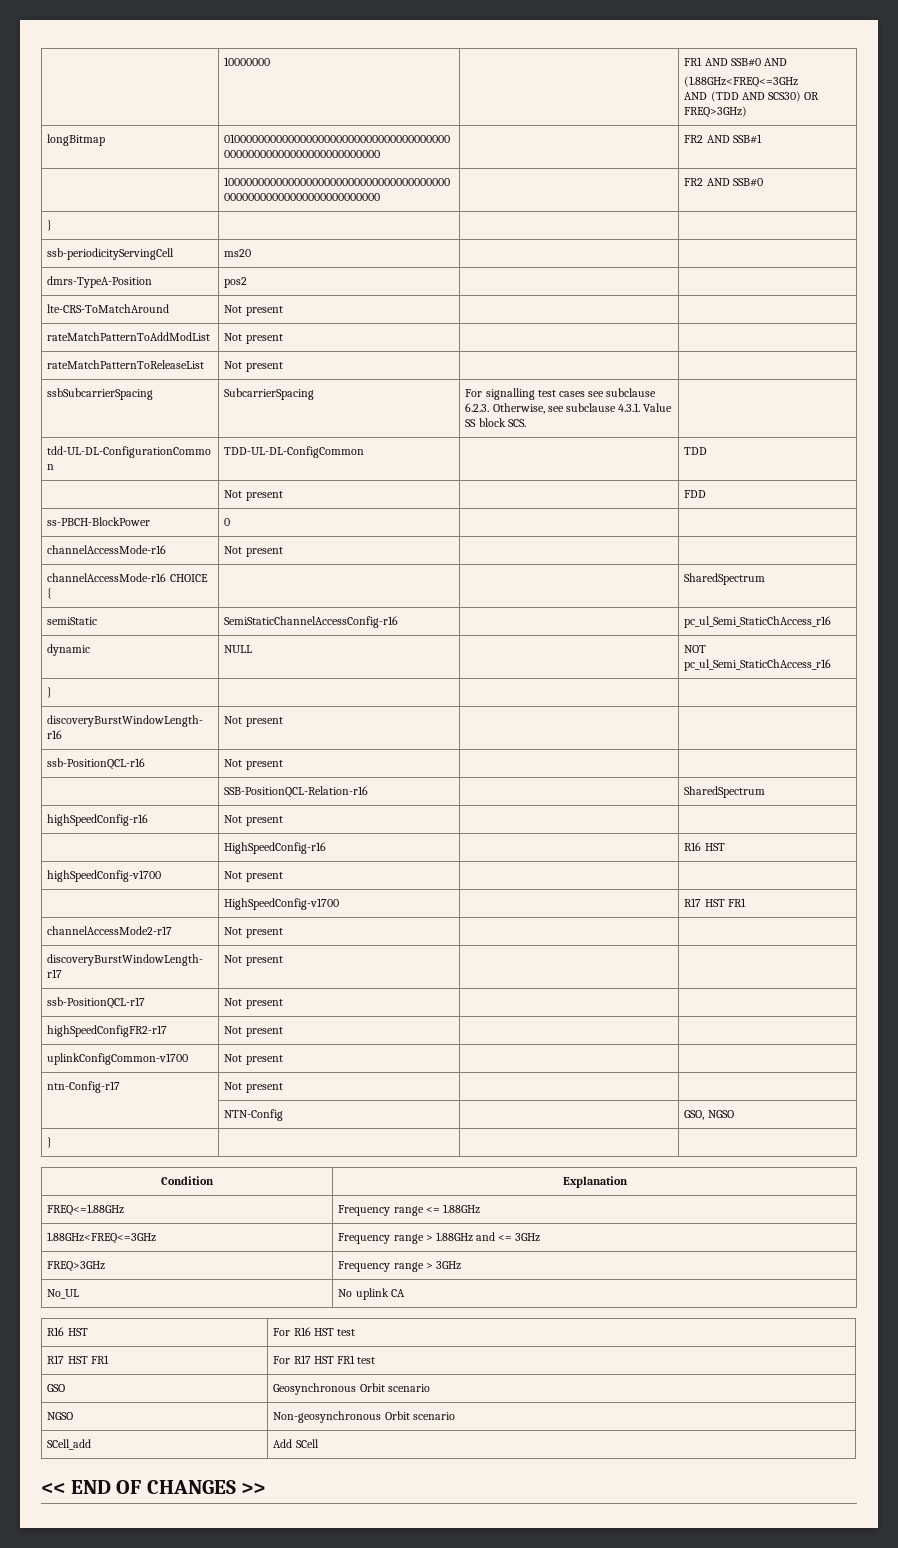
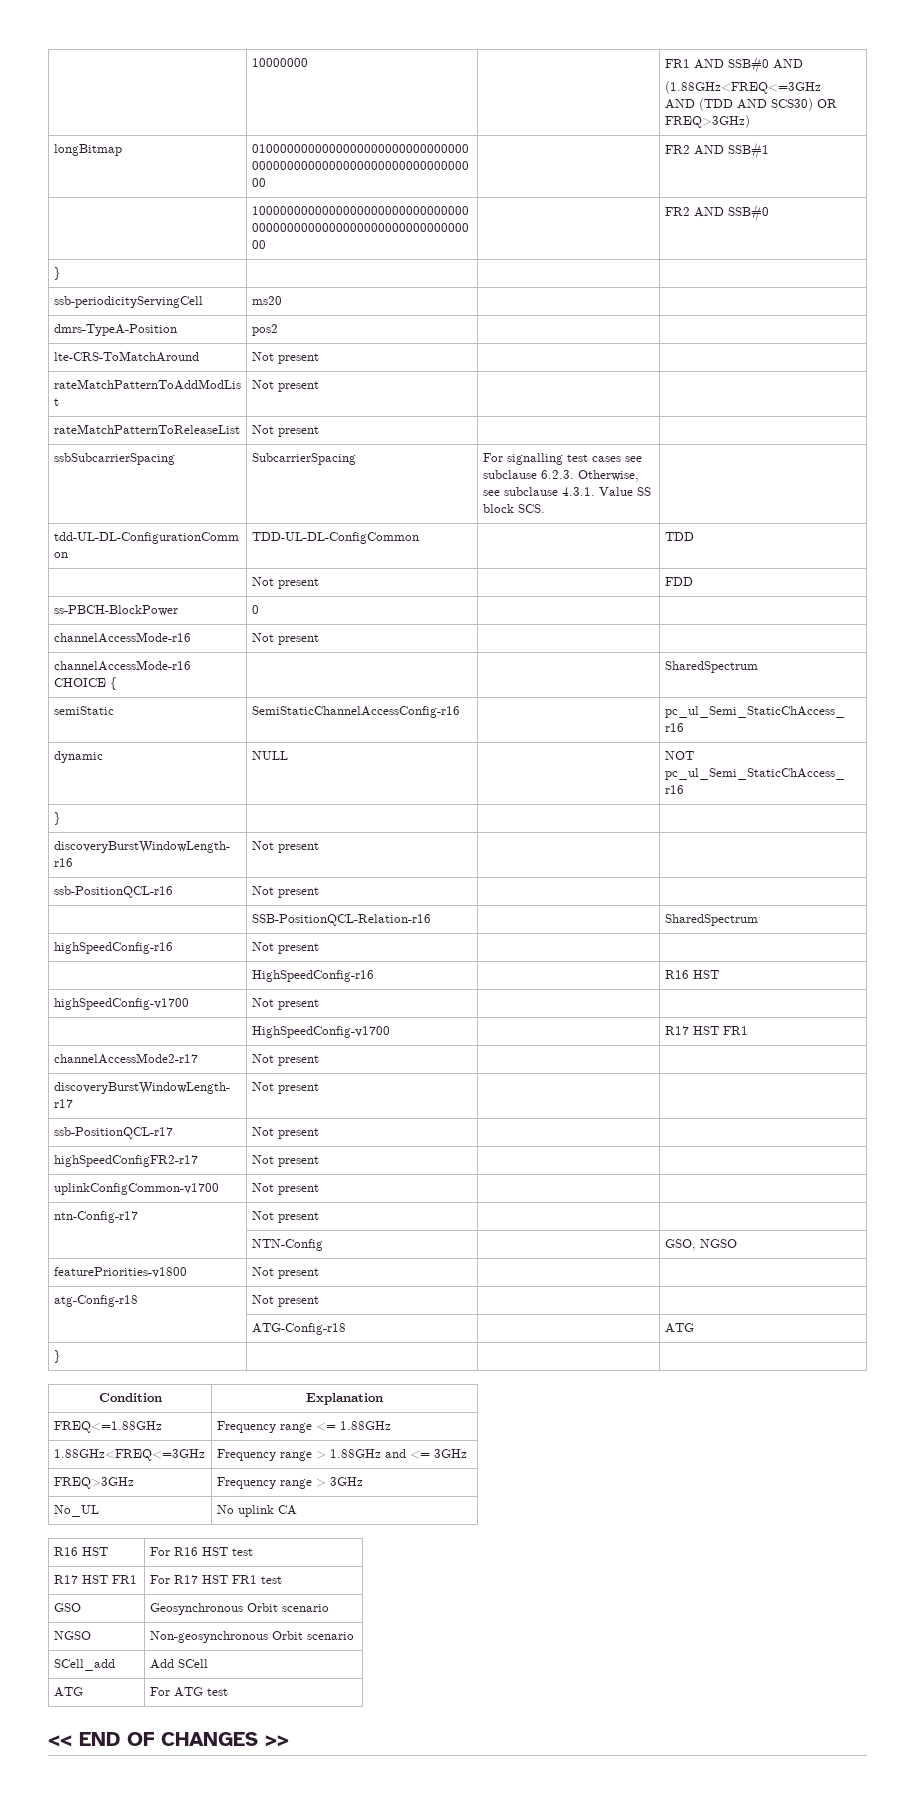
(734, 1114) none -> [53,1267,187,1278] [251,1267,319,1279] [53,1295,138,1307] [251,1295,319,1307] [251,1323,346,1335] [664,1323,694,1333] // featurePriorities-v1800 | Not present | | // atg-Config-r18 | Not present | | // | ATG-Config-r18 | | ATG
(319, 1443) none -> [53,1687,83,1697] [149,1687,228,1697] // ATG | For ATG test

